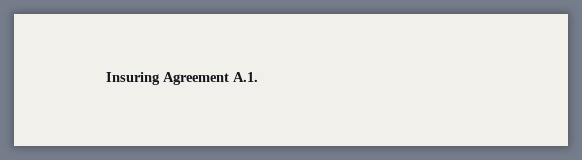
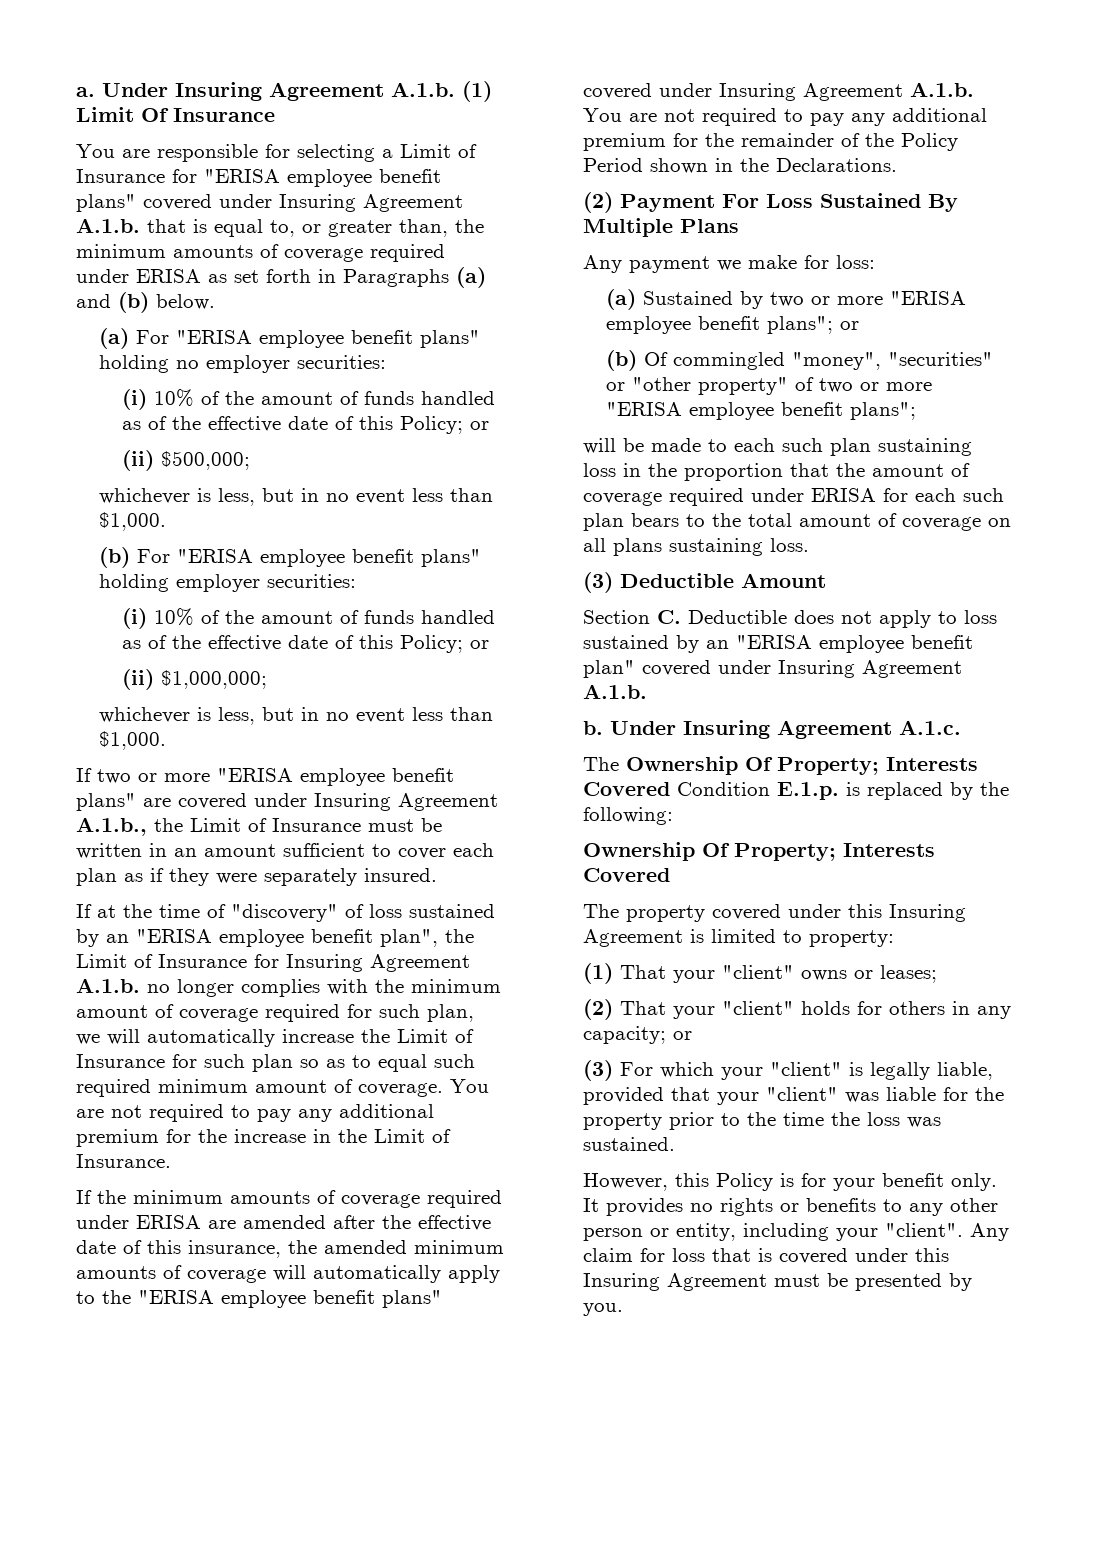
[105,72,258,85] Insuring Agreement A.1. -> [76,81,493,102] [76,107,276,122] [76,144,478,162] [76,169,442,187] [76,194,464,212] [76,218,485,237] [76,244,446,262] [76,267,487,288] [76,292,216,313] [98,328,480,349] [98,355,386,373] [121,389,495,410] [121,416,489,434] [121,450,250,471] [98,488,493,506] [98,512,166,531] [98,547,481,568] [98,574,356,592] [121,608,495,629] [121,635,489,653] [121,669,267,690] [98,707,493,725] [98,731,166,750] [76,768,455,786] [76,793,499,811] [76,817,443,836] [76,843,495,859] [76,868,438,886] [76,904,496,922] [76,929,475,947] [76,954,471,972] [76,978,502,997] [76,1004,475,1022] [76,1029,475,1047] [76,1054,476,1072] [76,1079,490,1097] [76,1104,435,1122] [76,1129,452,1147] [76,1154,172,1168] [76,1190,503,1208] [76,1215,492,1231] [76,1240,505,1258] [76,1265,501,1283] [76,1290,443,1308] [583,82,975,101] [583,108,988,126] [583,133,959,151] [583,158,898,174] [583,192,959,213] [583,218,740,237] [583,255,876,273] [605,289,966,310] [605,316,859,334] [605,350,993,371] [605,377,932,395] [605,402,916,420] [583,438,973,456] [583,463,971,481] [583,488,1005,506] [583,513,1012,531] [583,538,810,556] [583,572,827,593] [583,610,998,628] [583,635,974,653] [583,660,963,678] [583,684,648,699] [583,720,962,739] [583,756,979,775] [583,782,1010,800] [583,807,674,825] [583,842,936,861] [583,868,671,882] [583,904,967,922] [583,929,895,947] [583,963,938,984] [583,999,1012,1020] [583,1026,693,1044] [583,1060,994,1081] [583,1087,1005,1105] [583,1112,942,1130] [583,1137,676,1151] [583,1173,998,1191] [583,1198,999,1216] [583,1223,1010,1241] [583,1248,950,1264] [583,1273,973,1291] [583,1303,624,1316] a. Under Insuring Agreement A.1.b. (1) Limit Of Insurance // You are responsible for selecting a Limit of Insurance for "ERISA employee benefit plans" covered under Insuring Agreement A.1.b. that is equal to, or greater than, the minimum amounts of coverage required under ERISA as set forth in Paragraphs (a) and (b) below. // (a) For "ERISA employee benefit plans" holding no employer securities: // (i) 10% of the amount of funds handled as of the effective date of this Policy; or // (ii) $500,000; // whichever is less, but in no event less than $1,000. // (b) For "ERISA employee benefit plans" holding employer securities: // (i) 10% of the amount of funds handled as of the effective date of this Policy; or // (ii) $1,000,000; // whichever is less, but in no event less than $1,000. // If two or more "ERISA employee benefit plans" are covered under Insuring Agreement A.1.b., the Limit of Insurance must be written in an amount sufficient to cover each plan as if they were separately insured. // If at the time of "discovery" of loss sustained by an "ERISA employee benefit plan", the Limit of Insurance for Insuring Agreement A.1.b. no longer complies with the minimum amount of coverage required for such plan, we will automatically increase the Limit of Insurance for such plan so as to equal such required minimum amount of coverage. You are not required to pay any additional premium for the increase in the Limit of Insurance. // If the minimum amounts of coverage required under ERISA are amended after the effective date of this insurance, the amended minimum amounts of coverage will automatically apply to the "ERISA employee benefit plans" covered under Insuring Agreement A.1.b. You are not required to pay any additional premium for the remainder of the Policy Period shown in the Declarations. // (2) Payment For Loss Sustained By Multiple Plans // Any payment we make for loss: // (a) Sustained by two or more "ERISA employee benefit plans"; or // (b) Of commingled "money", "securities" or "other property" of two or more "ERISA employee benefit plans"; // will be made to each such plan sustaining loss in the proportion that the amount of coverage required under ERISA for each such plan bears to the total amount of coverage on all plans sustaining loss. // (3) Deductible Amount // Section C. Deductible does not apply to loss sustained by an "ERISA employee benefit plan" covered under Insuring Agreement A.1.b. // b. Under Insuring Agreement A.1.c. // The Ownership Of Property; Interests Covered Condition E.1.p. is replaced by the following: // Ownership Of Property; Interests Covered // The property covered under this Insuring Agreement is limited to property: // (1) That your "client" owns or leases; // (2) That your "client" holds for others in any capacity; or // (3) For which your "client" is legally liable, provided that your "client" was liable for the property prior to the time the loss was sustained. // However, this Policy is for your benefit only. It provides no rights or benefits to any other person or entity, including your "client". Any claim for loss that is covered under this Insuring Agreement must be presented by you.

